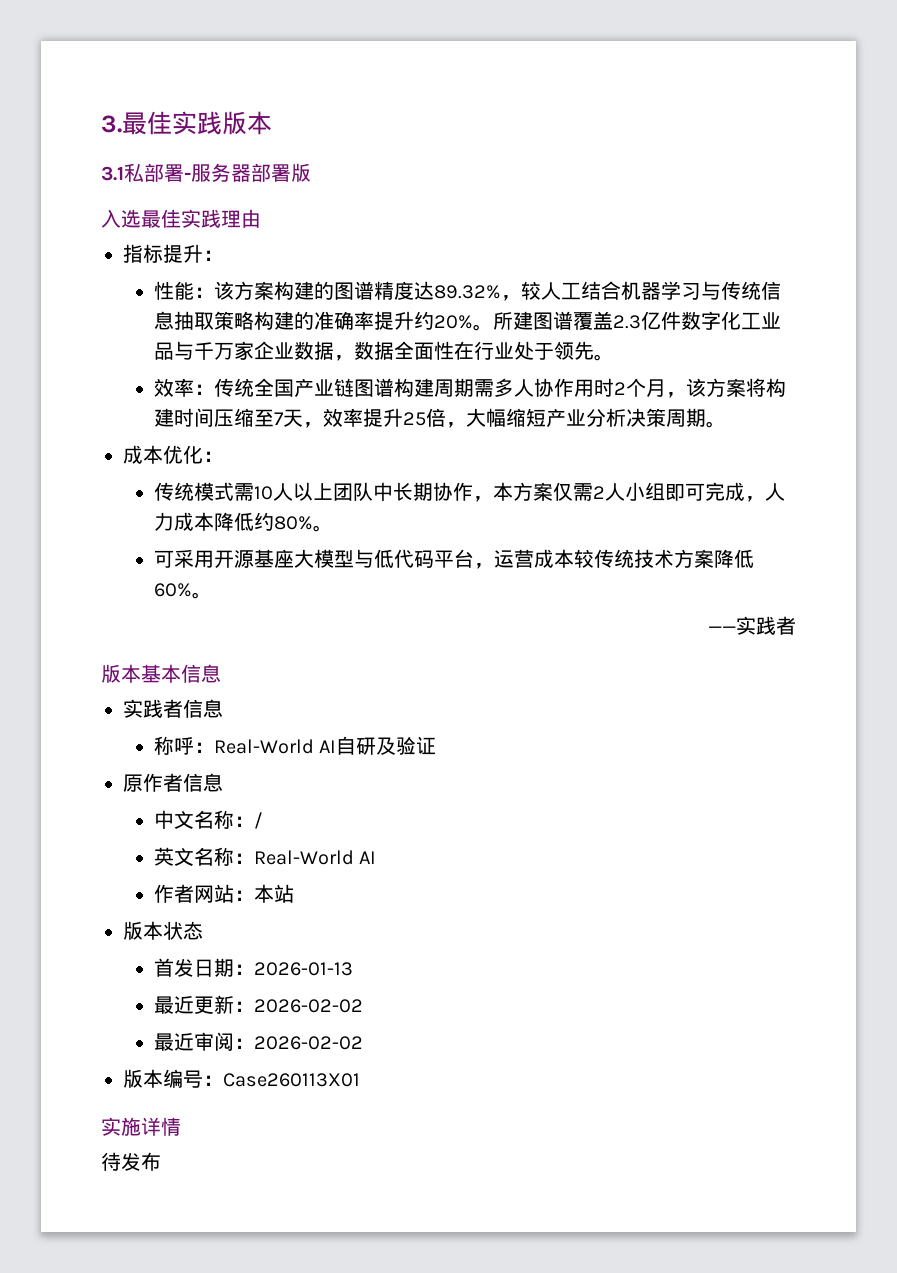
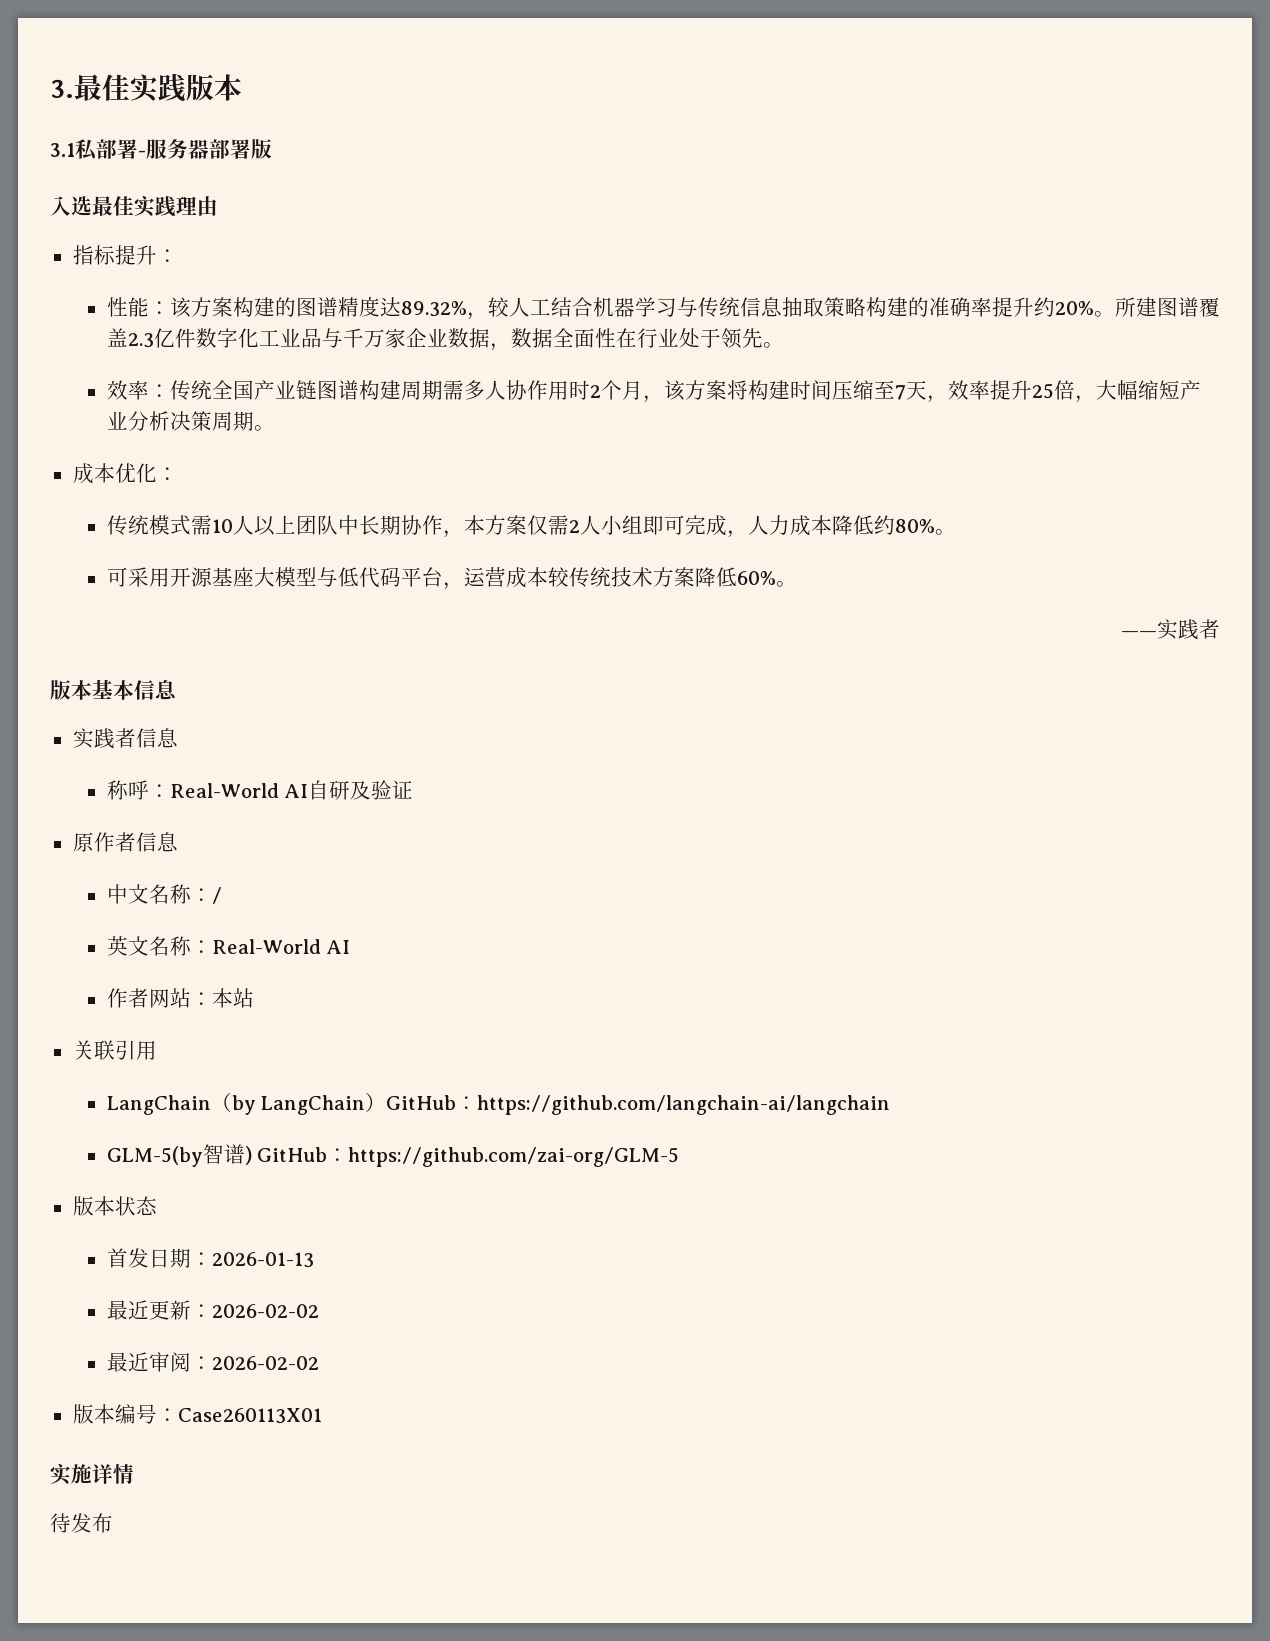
(294, 893) none -> [72,1040,157,1060] [106,1092,891,1115] [106,1144,680,1167] // 关联引用 // LangChain（by LangChain）GitHub：https://github.com/langchain-ai/langchain // GLM-5(by智谱) GitHub：https://github.com/zai-org/GLM-5

